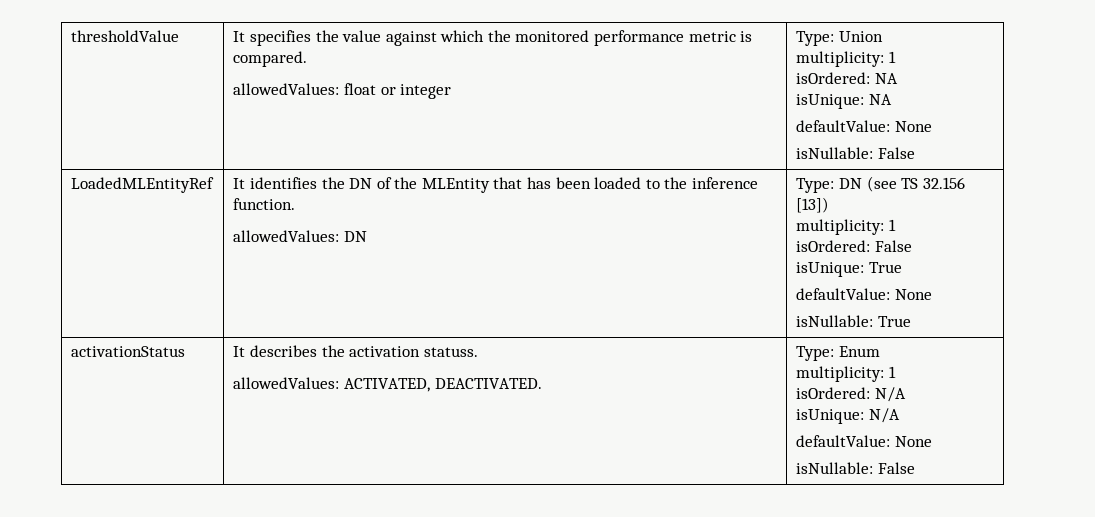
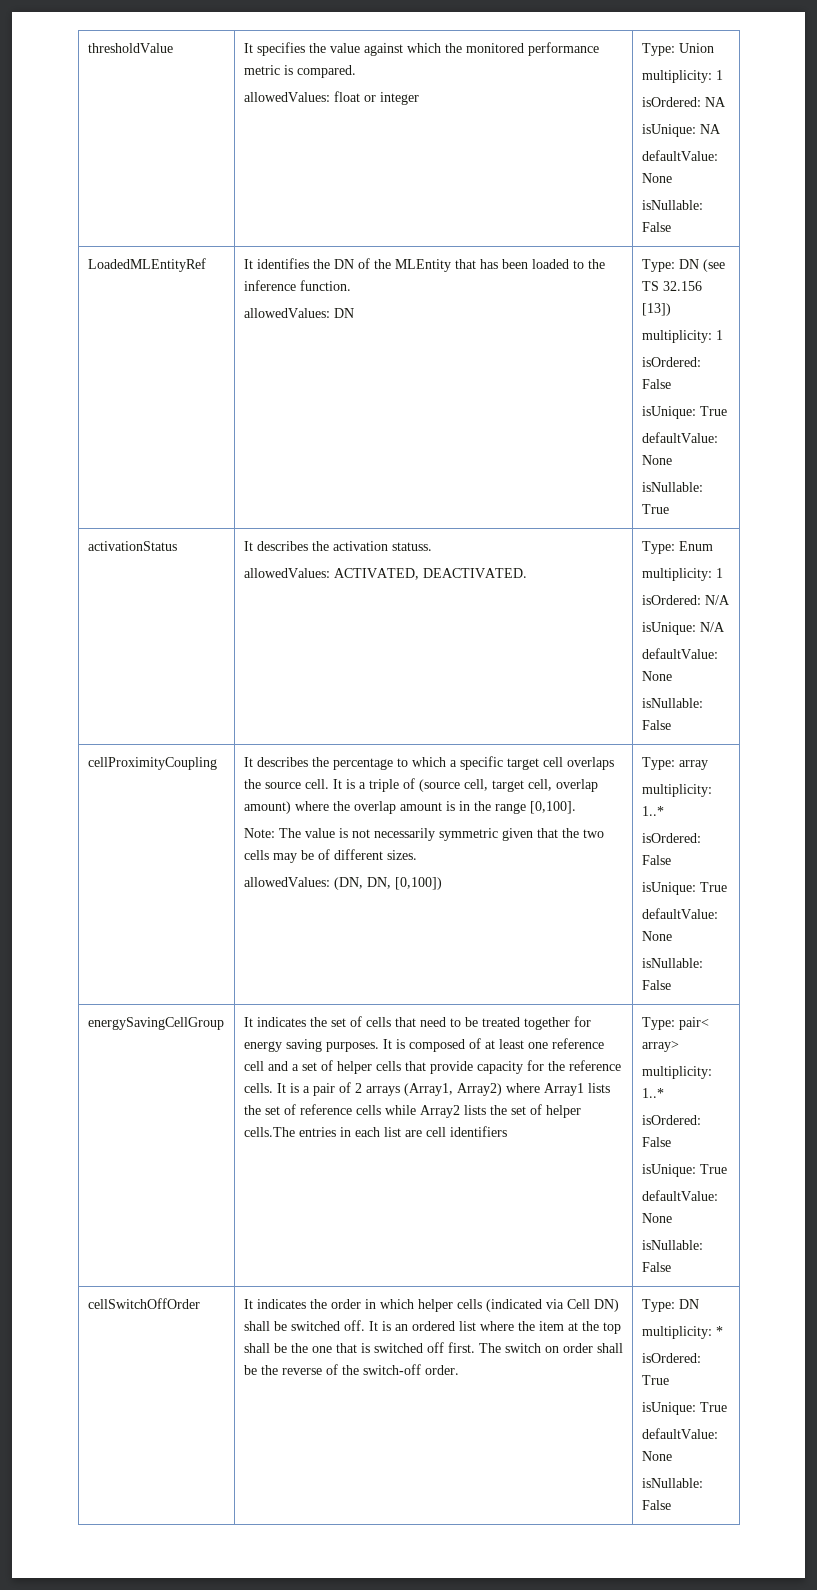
(915, 468) none -> [87,757,217,770] [243,756,614,770] [243,778,598,792] [243,801,576,814] [243,828,604,841] [243,849,417,863] [243,877,442,890] [641,757,708,770] [641,784,712,797] [641,806,664,816] [641,833,701,843] [641,855,671,865] [641,882,727,895] [641,908,718,919] [641,931,672,941] [641,958,703,968] [641,980,671,990] [87,1017,224,1030] [243,1016,591,1030] [243,1038,604,1052] [243,1060,621,1074] [243,1082,610,1096] [243,1104,581,1118] [243,1126,507,1137] [641,1017,709,1030] [641,1040,679,1052] [641,1066,712,1079] [641,1088,664,1098] [641,1115,701,1125] [641,1137,671,1147] [641,1164,727,1177] [641,1190,718,1201] [641,1213,672,1223] [641,1240,703,1250] [641,1262,671,1272] [87,1298,200,1309] [243,1299,619,1312] [243,1320,621,1334] [243,1342,623,1353] [243,1364,459,1375] [641,1299,699,1312] [641,1326,723,1339] [641,1353,701,1363] [641,1375,669,1385] [641,1402,727,1415] [641,1428,718,1439] [641,1451,672,1461] [641,1478,703,1488] [641,1500,671,1510] // cellProximityCoupling | It describes the percentage to which a specific target cell overlaps the source cell. It is a triple of (source cell, target cell, overlap amount) where the overlap amount is in the range [0,100]. // Note: The value is not necessarily symmetric given that the two cells may be of different sizes. // allowedValues: (DN, DN, [0,100]) | Type: array // multiplicity: 1..* // isOrdered: False // isUnique: True // defaultValue: None // isNullable: False // energySavingCellGroup | It indicates the set of cells that need to be treated together for energy saving purposes. It is composed of at least one reference cell and a set of helper cells that provide capacity for the reference cells. It is a pair of 2 arrays (Array1, Array2) where Array1 lists the set of reference cells while Array2 lists the set of helper cells.The entries in each list are cell identifiers | Type: pair< array> // multiplicity: 1..* // isOrdered: False // isUnique: True // defaultValue: None // isNullable: False // cellSwitchOffOrder | It indicates the order in which helper cells (indicated via Cell DN) shall be switched off. It is an ordered list where the item at the top shall be the one that is switched off first. The switch on order shall be the reverse of the switch-off order. | Type: DN // multiplicity: * // isOrdered: True // isUnique: True // defaultValue: None // isNullable: False

